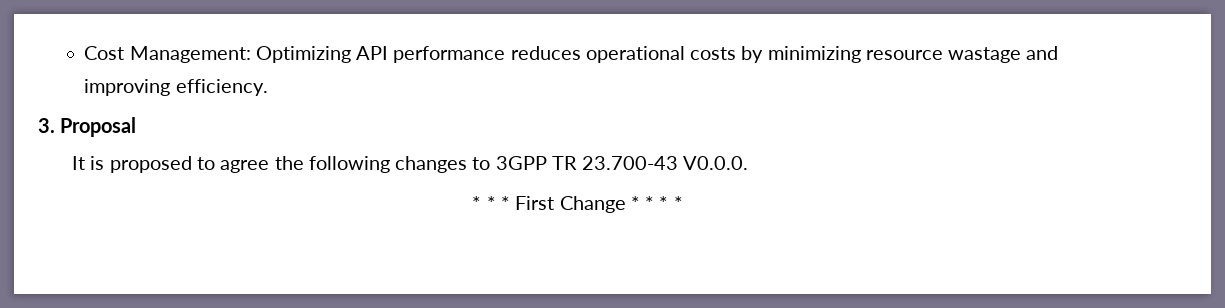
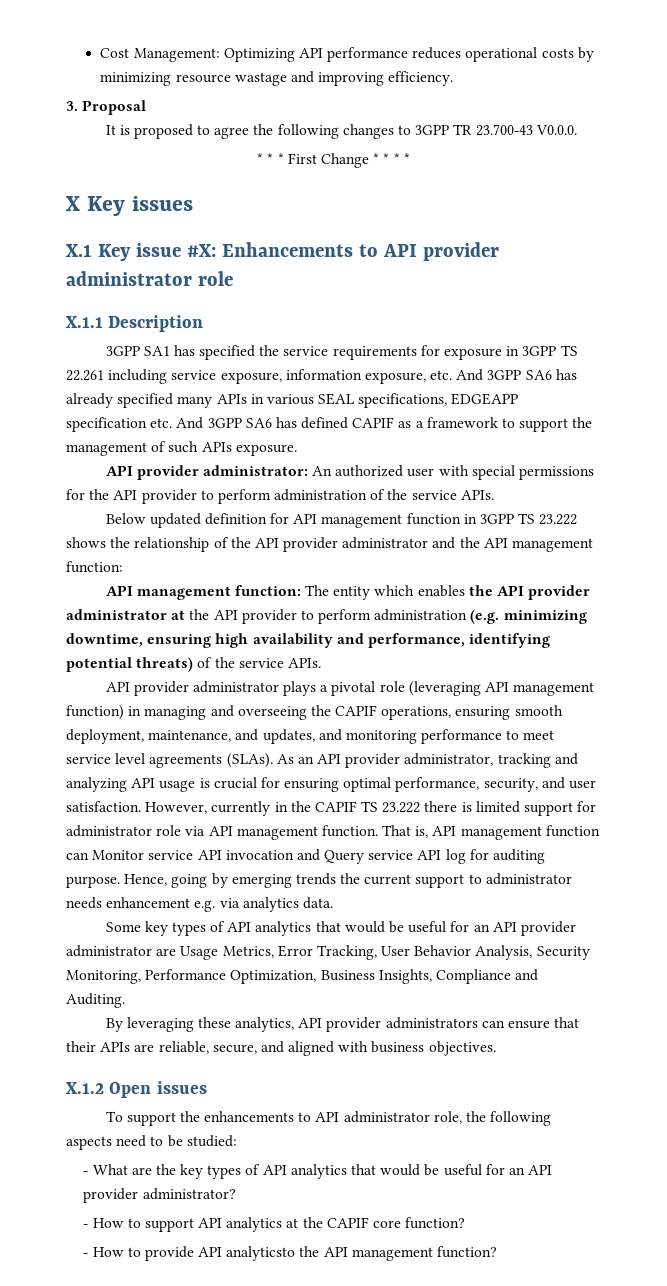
(683, 203) none -> [65,196,193,216] [65,242,499,261] [66,271,233,286] [65,315,204,332] [105,345,578,360] [66,369,577,384] [66,393,519,408] [66,417,593,432] [66,441,297,456] [105,465,594,480] [66,489,494,504] [105,513,578,528] [66,537,594,552] [66,561,123,573] [105,585,591,600] [66,609,587,624] [66,633,551,648] [66,657,321,672] [105,681,595,696] [66,705,563,720] [66,729,555,744] [66,753,578,768] [66,777,597,792] [66,801,597,816] [66,825,600,840] [66,849,546,864] [66,873,572,888] [66,897,333,912] [105,921,576,936] [66,945,590,960] [66,969,539,984] [66,993,125,1008] [105,1017,580,1032] [66,1041,496,1056] [65,1081,207,1098] [105,1111,552,1126] [66,1135,237,1150] [83,1164,553,1179] [83,1188,236,1203] [83,1217,466,1232] [83,1246,497,1261] // X Key issues // X.1 Key issue #X: Enhancements to API provider administrator role // X.1.1 Description // 3GPP SA1 has specified the service requirements for exposure in 3GPP TS 22.261 including service exposure, information exposure, etc. And 3GPP SA6 has already specified many APIs in various SEAL specifications, EDGEAPP specification etc. And 3GPP SA6 has defined CAPIF as a framework to support the management of such APIs exposure. // API provider administrator: An authorized user with special permissions for the API provider to perform administration of the service APIs. // Below updated definition for API management function in 3GPP TS 23.222 shows the relationship of the API provider administrator and the API management function: // API management function: The entity which enables the API provider administrator at the API provider to perform administration (e.g. minimizing downtime, ensuring high availability and performance, identifying potential threats) of the service APIs. // API provider administrator plays a pivotal role (leveraging API management function) in managing and overseeing the CAPIF operations, ensuring smooth deployment, maintenance, and updates, and monitoring performance to meet service level agreements (SLAs). As an API provider administrator, tracking and analyzing API usage is crucial for ensuring optimal performance, security, and user satisfaction. However, currently in the CAPIF TS 23.222 there is limited support for administrator role via API management function. That is, API management function can Monitor service API invocation and Query service API log for auditing purpose. Hence, going by emerging trends the current support to administrator needs enhancement e.g. via analytics data. // Some key types of API analytics that would be useful for an API provider administrator are Usage Metrics, Error Tracking, User Behavior Analysis, Security Monitoring, Performance Optimization, Business Insights, Compliance and Auditing. // By leveraging these analytics, API provider administrators can ensure that their APIs are reliable, secure, and aligned with business objectives. // X.1.2 Open issues // To support the enhancements to API administrator role, the following aspects need to be studied: // - What are the key types of API analytics that would be useful for an API provider administrator? // - How to support API analytics at the CAPIF core function? // - How to provide API analyticsto the API management function?

